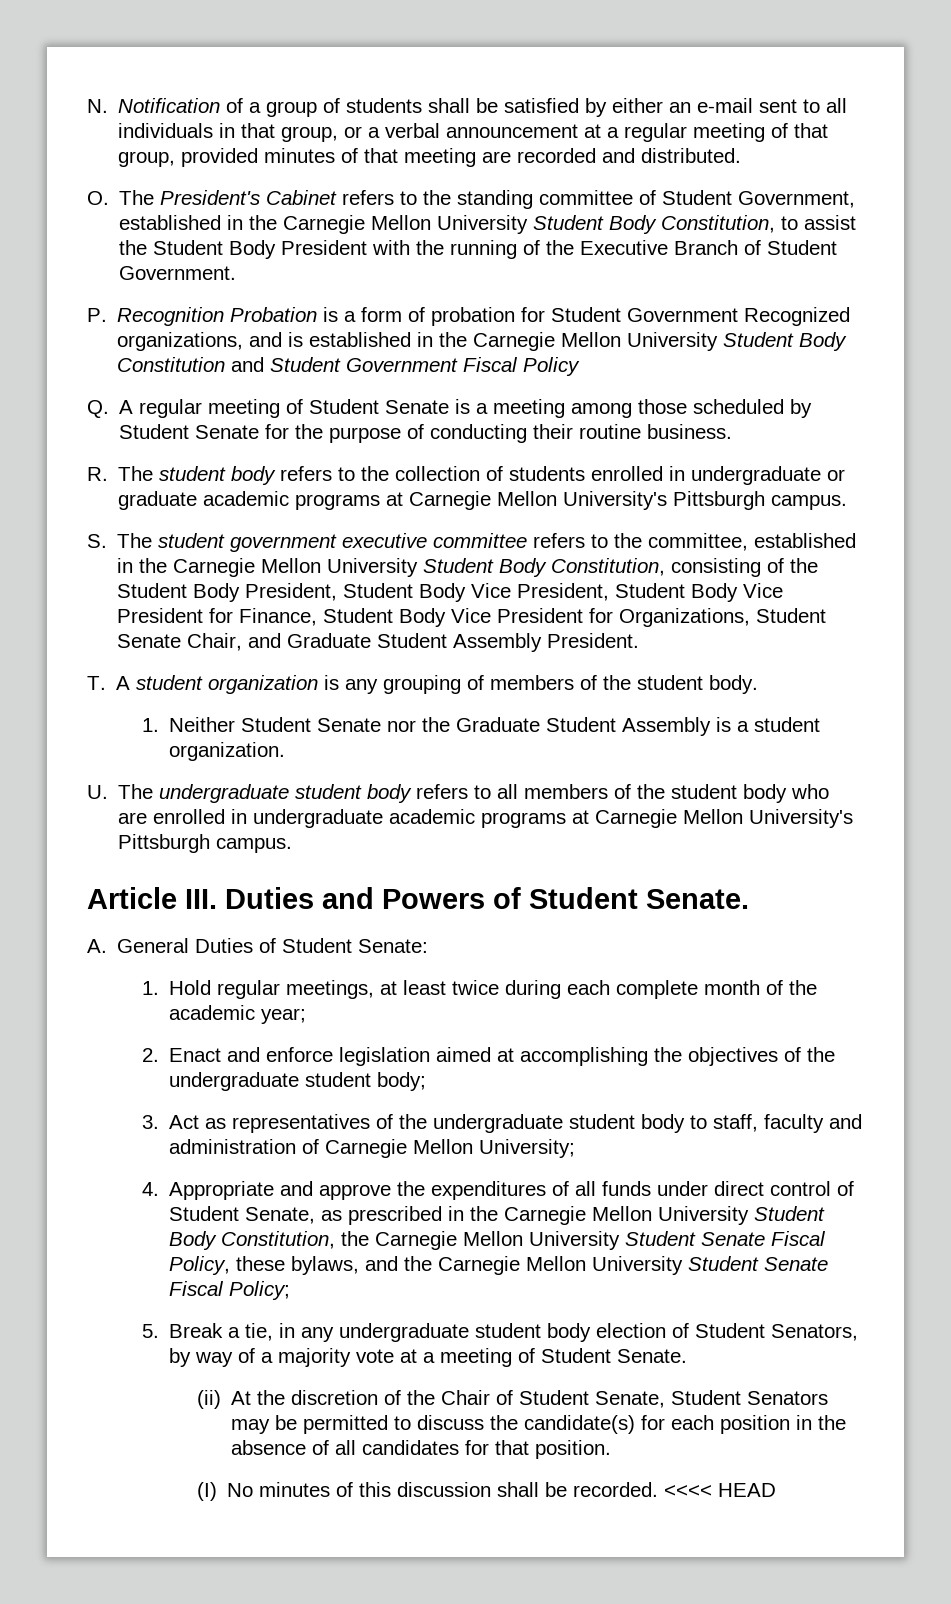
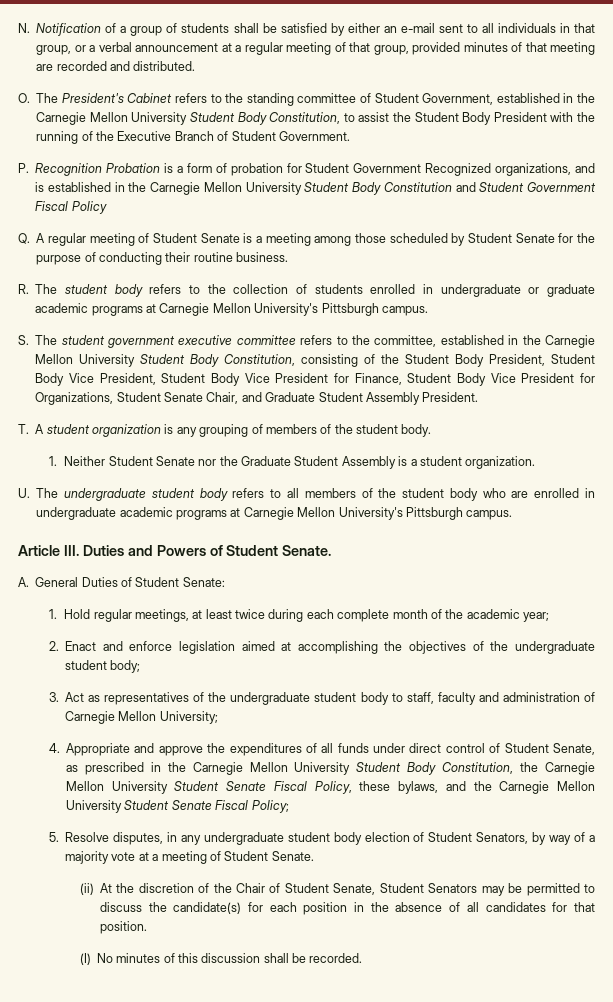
[169,1323,274,1341] Break a tie, -> [65,832,163,845] Resolve disputes,
[664,1483,777,1497] <<<< HEAD -> (363, 958) none

